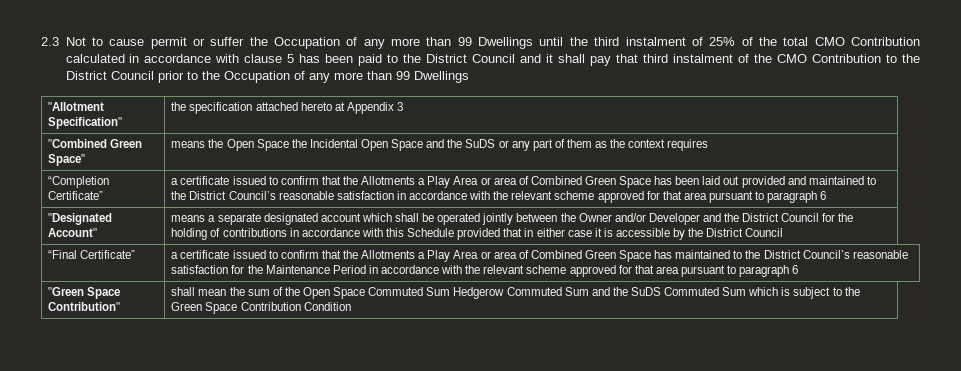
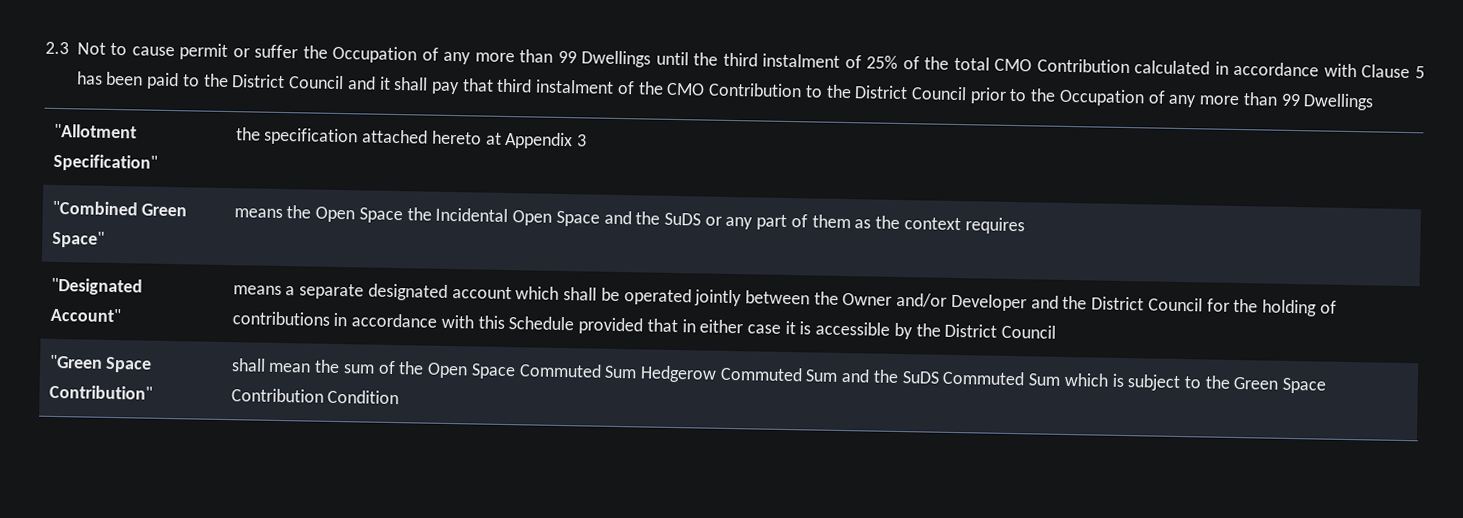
[244,54,283,63] clause -> [1361,64,1411,79] Clause
[48,176,110,188] [48,191,104,200] [171,176,876,188] [171,191,827,203] // “Completion Certificate” | a certificate issued to confirm that the Allotments a Play Area or area of Combined Green Space has been laid out provided and maintained to the District Council’s reasonable satisfaction in accordance with the relevant scheme approved for that area pursuant to paragraph 6 -> (1025, 226) none
[48,250,136,259] [171,250,908,262] [171,265,799,277] // “Final Certificate” | a certificate issued to confirm that the Allotments a Play Area or area of Combined Green Space has maintained to the District Council’s reasonable satisfaction for the Maintenance Period in accordance with the relevant scheme approved for that area pursuant to paragraph 6 -> (1057, 331) none

